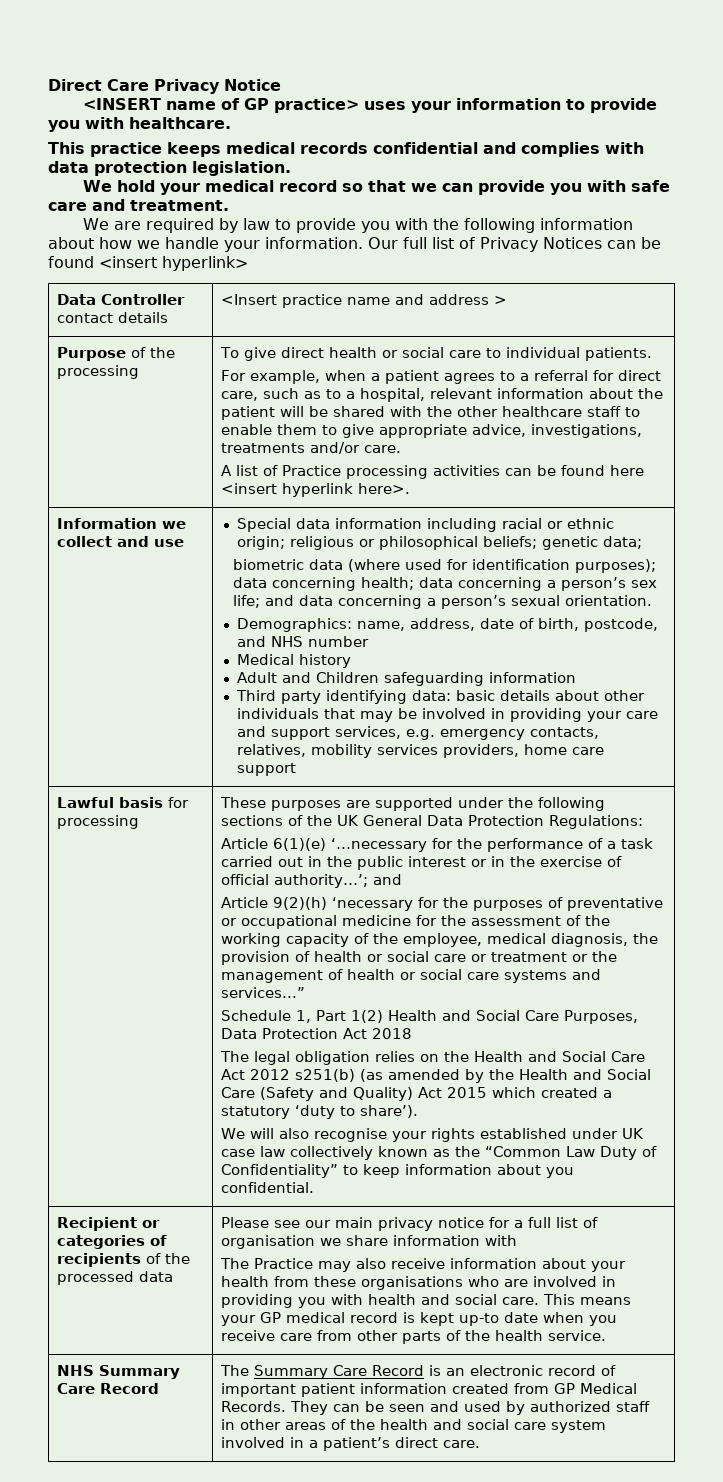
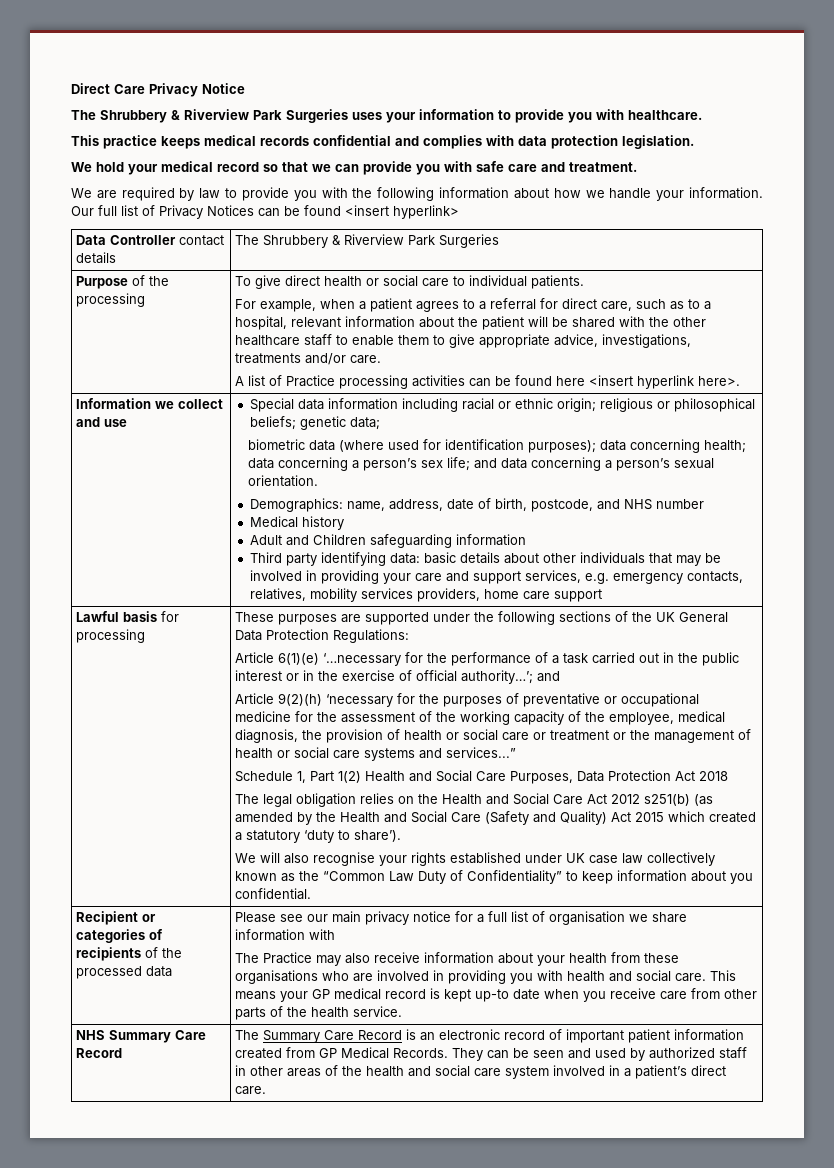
[83,98,360,113] <INSERT name of GP practice> -> [71,109,348,123] The Shrubbery & Riverview Park Surgeries
[221,294,508,308] <Insert practice name and address > -> [235,234,500,248] The Shrubbery & Riverview Park Surgeries

